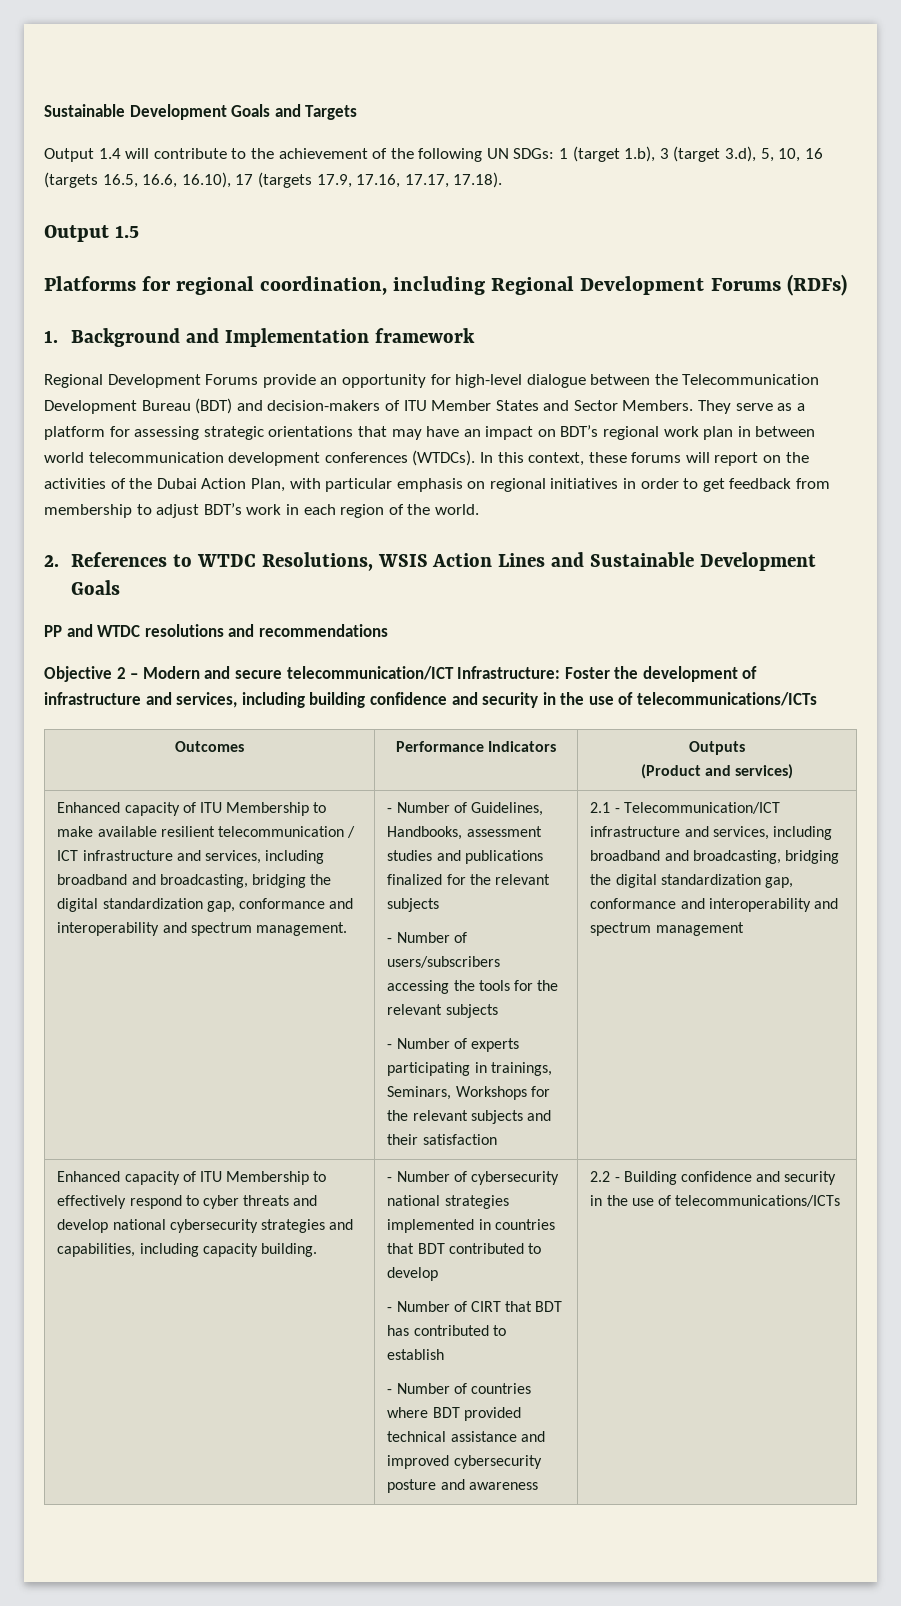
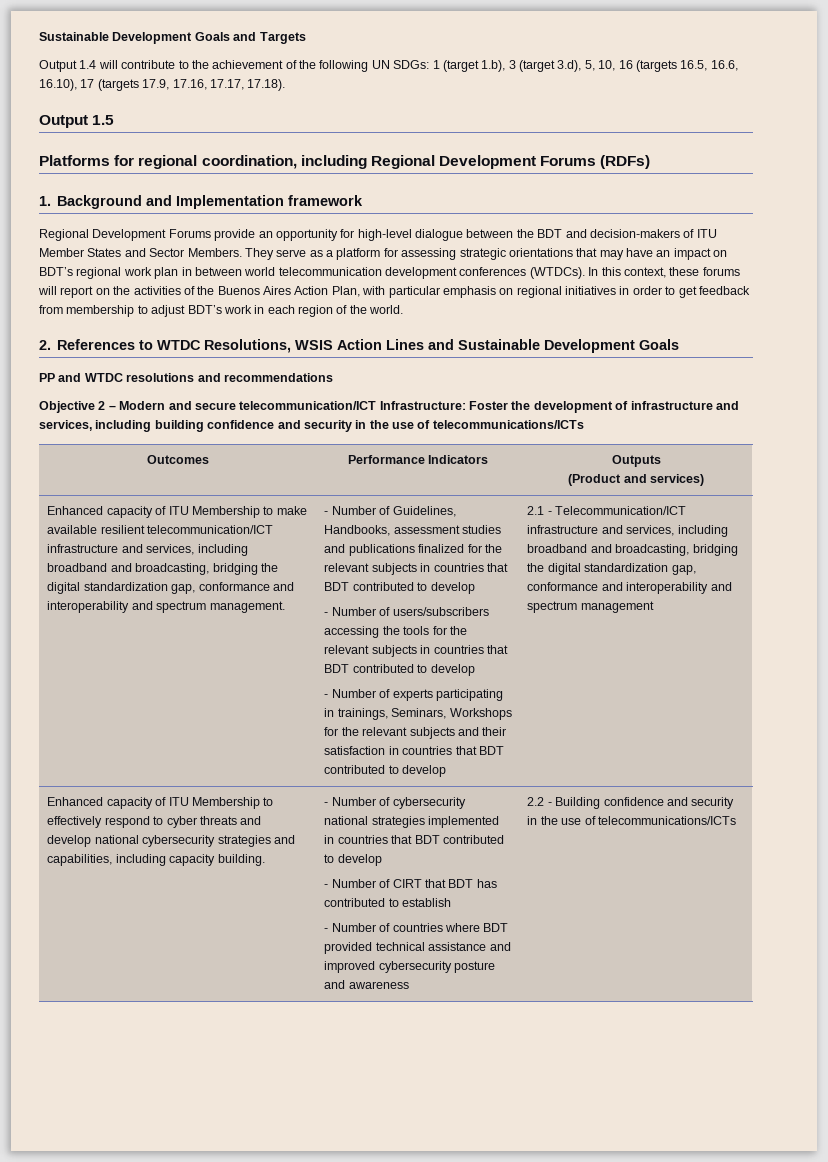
[682,374,820,385] [44,398,233,414] Telecommunication Development Bureau (BDT) -> [537,229,563,238] BDT
[156,478,197,489] Dubai -> [217,286,291,295] Buenos Aires
[218,826,356,838] [57,850,79,861] telecommunication / ICT -> [147,525,274,534] telecommunication/ICT
(440, 905) none -> [420,563,508,572] [324,582,475,594] in countries that BDT contributed to develop
(498, 1011) none -> [420,645,508,654] [324,664,475,676] in countries that BDT contributed to develop
(497, 1139) none -> [388,746,504,755] [324,765,447,777] in countries that BDT contributed to develop

